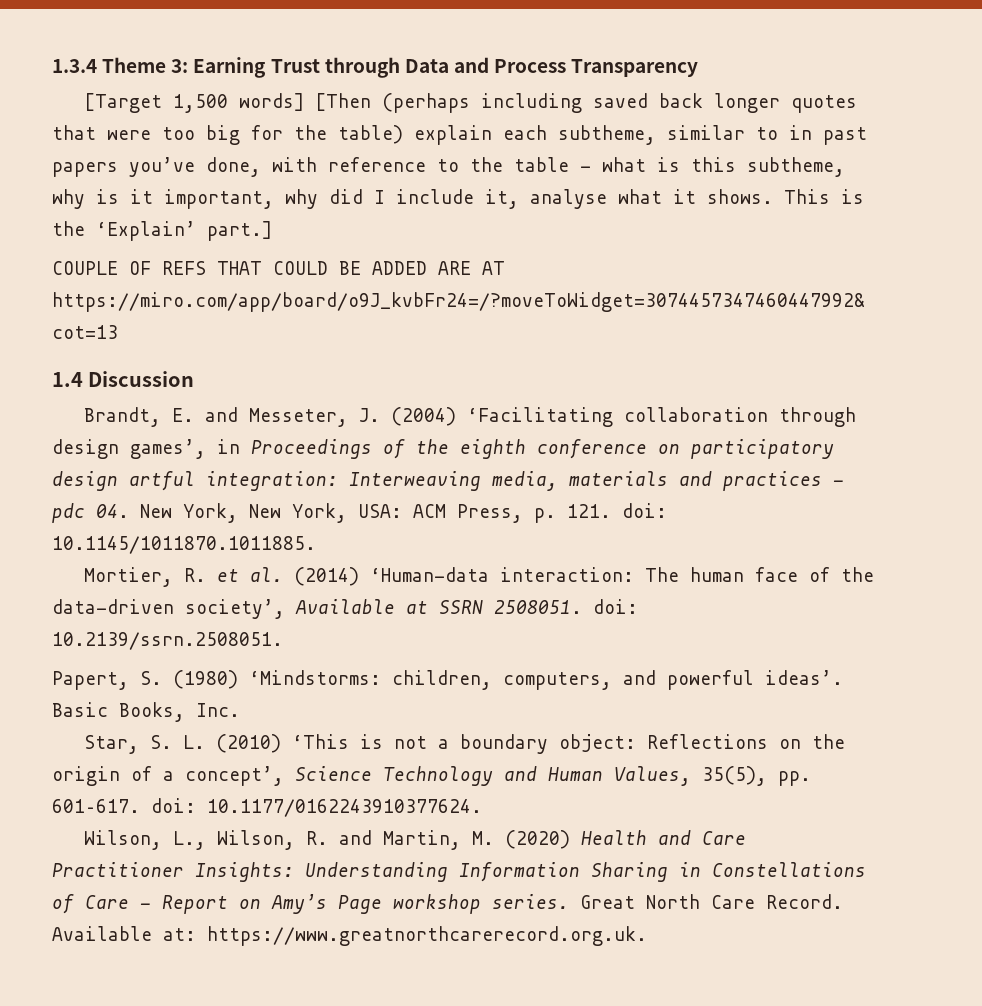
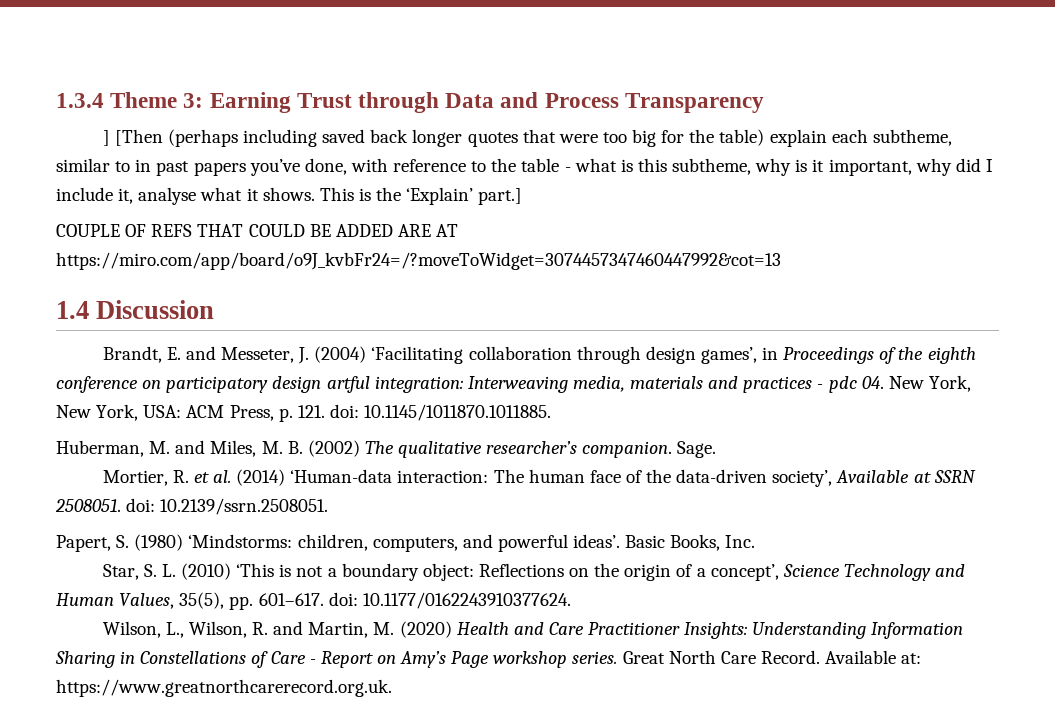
[83,93,304,113] [Target 1,500 words] -> [102,130,110,146] ]
(316, 545) none -> [56,440,717,458] // Huberman, M. and Miles, M. B. (2002) The qualitative researcher’s companion. Sage.

